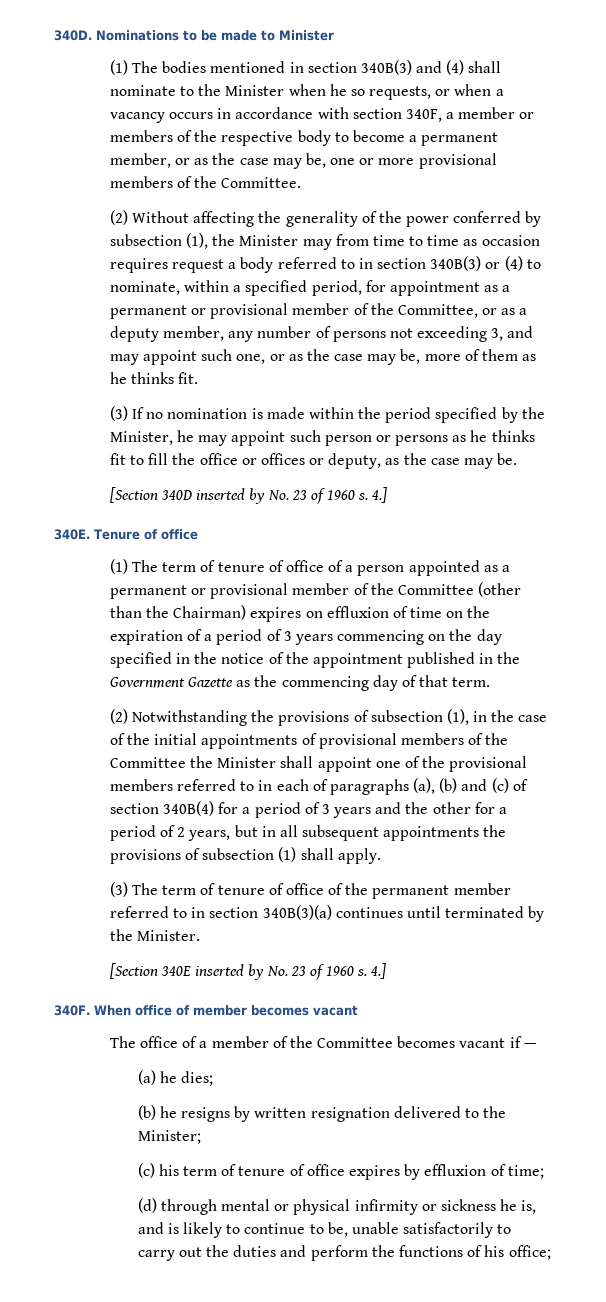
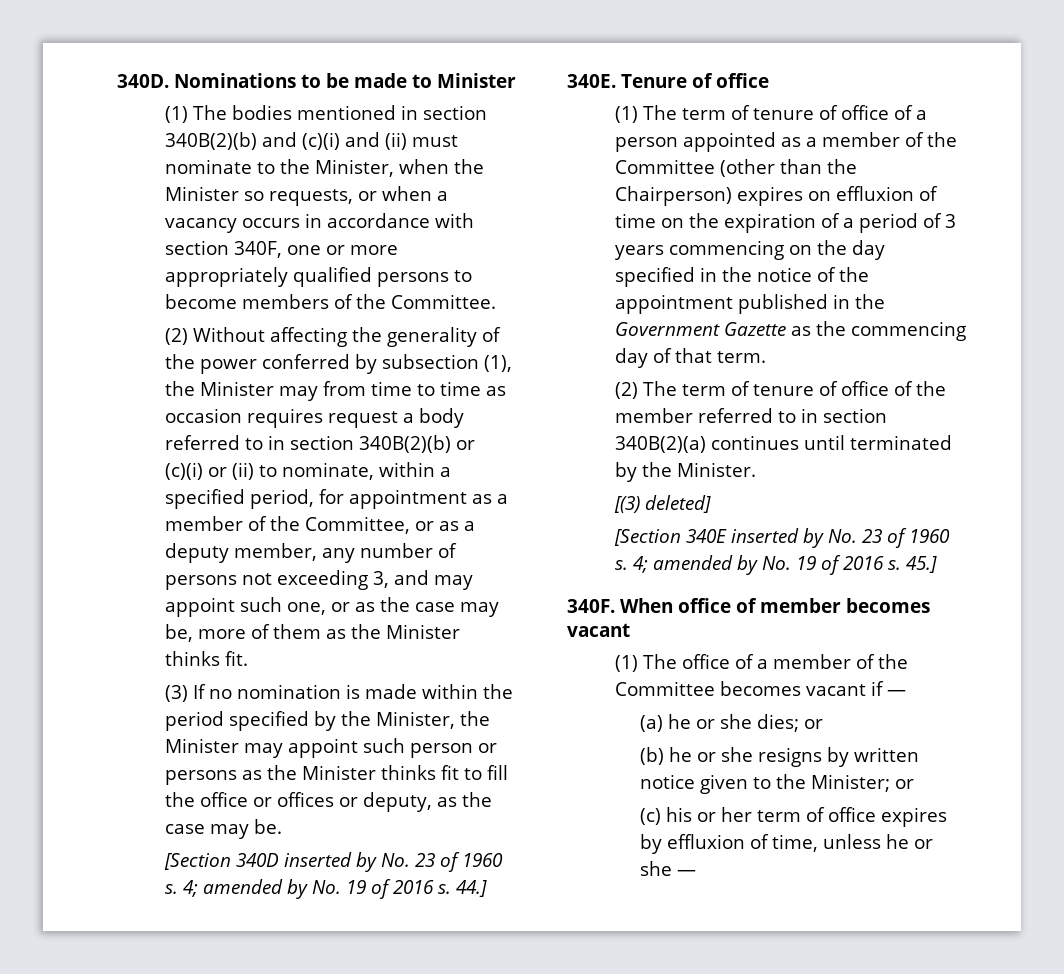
[360,60,502,75] [109,84,347,96] 340B(3) and (4) shall nominate to the Minister when he -> [165,132,459,150] [165,159,485,177] [165,186,240,201] 340B(2)(b) and (c)(i) and (ii) must nominate to the Minister, when the Minister
[446,107,535,119] [109,130,499,146] [109,153,497,169] a member or members of the respective body to become a permanent member, or as the case may be, one or more provisional -> [287,245,399,255] [165,267,473,287] [165,294,238,309] one or more appropriately qualified persons to become
[430,256,523,271] 340B(3) or (4) -> [359,435,476,453] [165,462,255,480] 340B(2)(b) or (c)(i) or (ii)
[109,303,289,319] permanent or provisional -> (509, 499) none
[109,372,127,384] he -> [351,624,461,639] the Minister
[176,430,194,442] he -> [460,711,491,726] [165,738,240,753] the Minister
[470,430,488,442] he -> [267,765,377,780] the Minister
[372,487,388,503] 4.] -> [183,879,488,899] 4; amended by No. 19 of 2016 s. 44.]
[109,583,289,599] permanent or provisional -> (818, 142) none
[173,605,247,620] Chairman) -> [615,186,733,206] Chairperson)
[131,709,548,726] [109,733,509,749] [109,756,528,772] [109,778,528,795] [109,801,508,818] [109,825,507,841] [109,847,381,864] [109,882,128,897] Notwithstanding the provisions of subsection (1), in the case of the initial appointments of provisional members of the Committee the Minister shall appoint one of the provisional members referred to in each of paragraphs (a), (b) and (c) of section 340B(4) for a period of 3 years and the other for a period of 2 years, but in all subsequent appointments the provisions of subsection (1) shall apply. // (3) -> (639, 390) none
[372,885,450,899] permanent -> (947, 388) none
[262,905,332,920] 340B(3)(a) -> [615,436,707,453] 340B(2)(a)
(200, 935) none -> [614,495,712,513] // [(3) deleted]
[371,963,387,979] 4.] -> [633,555,938,575] 4; amended by No. 19 of 2016 s. 45.]
(358, 1010) none -> [615,655,639,672] (1)
(177, 1077) none -> [695,714,752,729] or she
(214, 1078) none -> [803,719,823,729] or
(177, 1112) none -> [696,747,753,762] or she
[310,1106,461,1122] resignation delivered -> [639,774,748,794] notice given
(201, 1137) none -> [894,779,914,789] or
[183,1164,286,1176] term of tenure -> [696,807,801,822] or her term
[507,1165,544,1179] [137,1198,537,1215] [137,1222,512,1238] [137,1245,551,1261] time; // (d) through mental or physical infirmity or sickness he is, and is likely to continue to be, unable satisfactorily to carry out the duties and perform the functions of his office; -> [771,834,933,852] [639,861,696,876] time, unless he or she —

